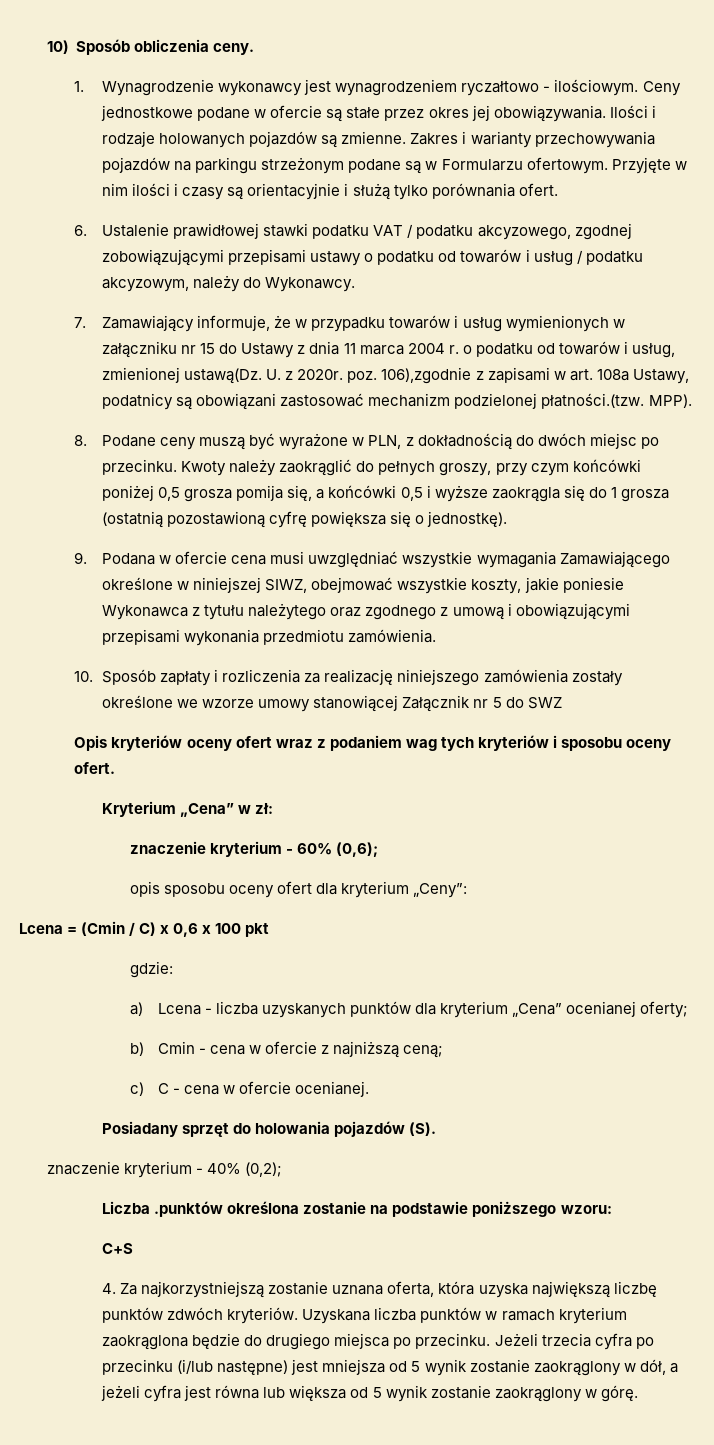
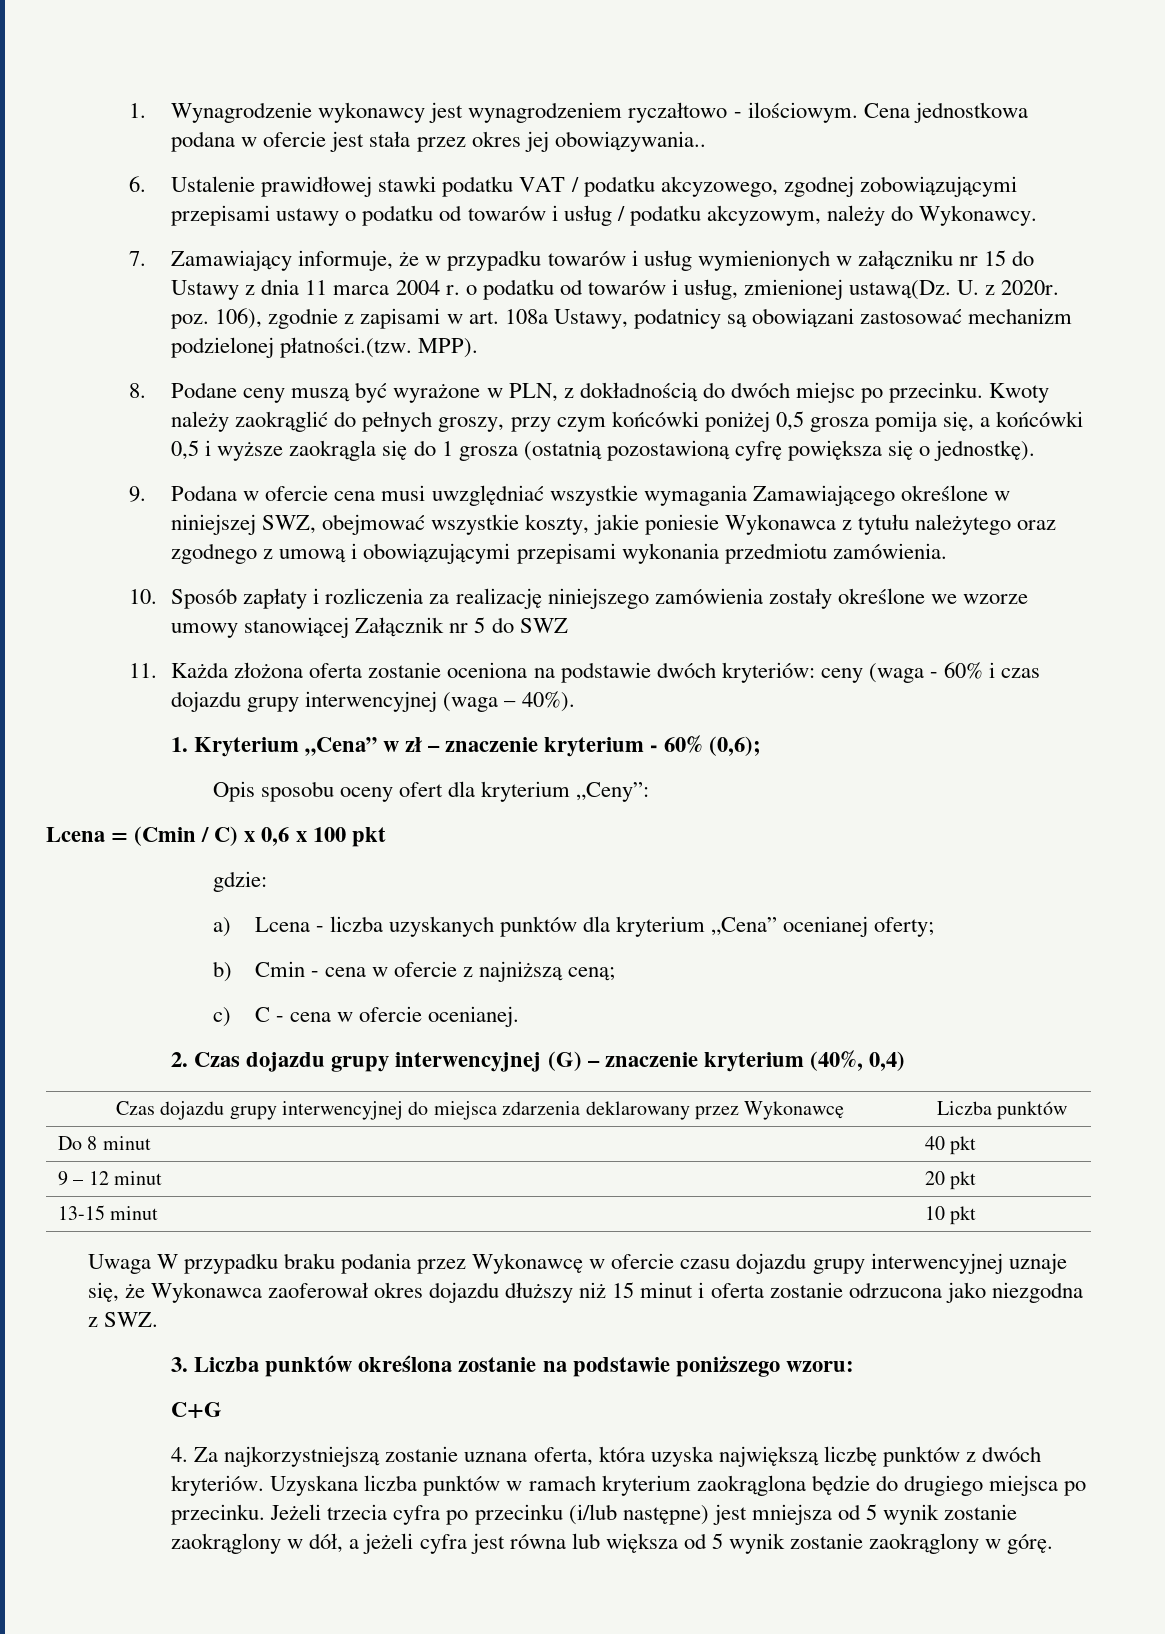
[46,39,255,55] 10) Sposób obliczenia ceny. // -> (129, 110) none
[642,81,681,96] [101,105,656,122] [102,131,655,148] [102,157,687,174] [102,183,558,200] Ceny jednostkowe podane w ofercie są stałe przez okres jej obowiązywania. Ilości i rodzaje holowanych pojazdów są zmienne. Zakres i warianty przechowywania pojazdów na parkingu strzeżonym podane są w Formularzu ofertowym. Przyjęte w nim ilości i czasy są orientacyjnie i służą tylko porównania ofert. -> [863,102,1028,123] [171,131,706,152] Cena jednostkowa podana w ofercie jest stała przez okres jej obowiązywania..
[381,367,472,384] 106),zgodnie -> [215,308,339,329] 106), zgodnie
[265,579,308,593] SIWZ, -> [262,515,317,534] SWZ,
[74,735,672,751] [74,762,116,774] Opis kryteriów oceny ofert wraz z podaniem wag tych kryteriów i sposobu oceny ofert. // -> [129,662,1041,683] [171,691,575,712] [171,737,189,752] 11. Każda złożona oferta zostanie oceniona na podstawie dwóch kryteriów: ceny (waga - 60% i czas dojazdu grupy interwencyjnej (waga – 40%). // 1.
[255,803,274,814] zł: // -> [405,737,440,752] zł –
[129,881,160,897] opis -> [212,781,255,802] Opis
[102,1121,437,1137] [46,1161,282,1178] [102,1201,224,1217] Posiadany sprzęt do holowania pojazdów (S). // znaczenie kryterium - 40% (0,2); // Liczba .punktów -> [171,1050,905,1072] [115,1101,845,1120] [936,1101,1068,1120] [57,1136,151,1150] [924,1136,977,1155] [57,1171,162,1186] [924,1171,977,1190] [57,1205,159,1220] [924,1206,977,1225] [87,1253,1067,1274] [87,1282,1083,1303] [87,1312,158,1327] [171,1355,353,1377] 2. Czas dojazdu grupy interwencyjnej (G) – znaczenie kryterium (40%, 0,4) // Czas dojazdu grupy interwencyjnej do miejsca zdarzenia deklarowany przez Wykonawcę | Liczba punktów // Do 8 minut | 40 pkt // 9 – 12 minut | 20 pkt // 13-15 minut | 10 pkt // Uwaga W przypadku braku podania przez Wykonawcę w ofercie czasu dojazdu grupy interwencyjnej uznaje się, że Wykonawca zaoferował okres dojazdu dłuższy niż 15 minut i oferta zostanie odrzucona jako niezgodna z SWZ. // 3. Liczba punktów
[102,1243,134,1254] C+S -> [171,1402,223,1418] C+G
[167,1307,224,1320] zdwóch -> [965,1446,1042,1462] z dwóch

